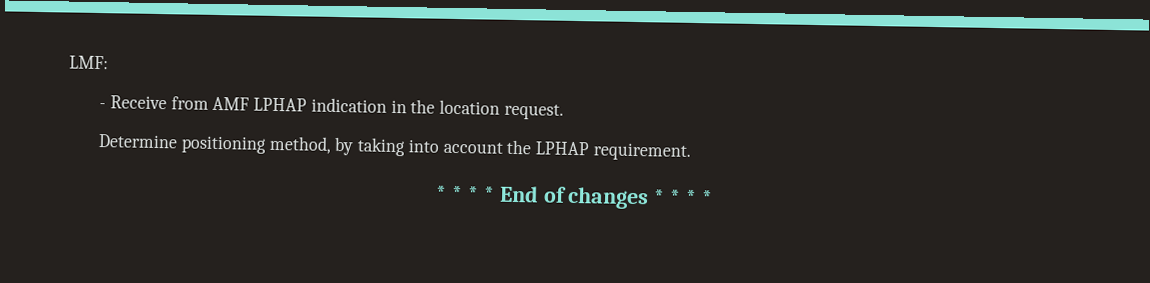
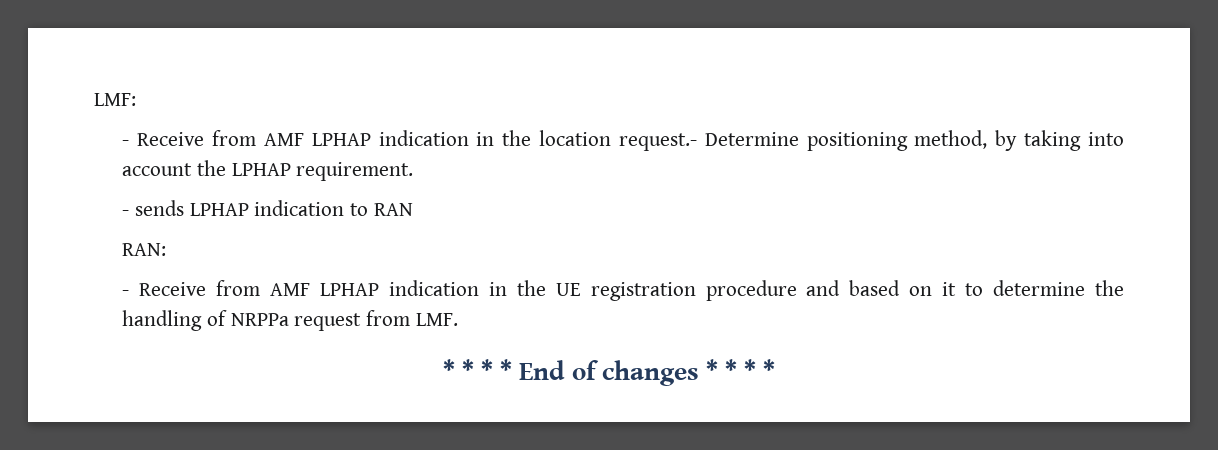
[503,103,564,120] request. // -> [618,133,697,151] request.-
(691, 151) none -> [122,200,413,216] [122,243,167,256] [122,280,1125,301] [122,310,458,331] // - sends LPHAP indication to RAN // RAN: // - Receive from AMF LPHAP indication in the UE registration procedure and based on it to determine the handling of NRPPa request from LMF.

